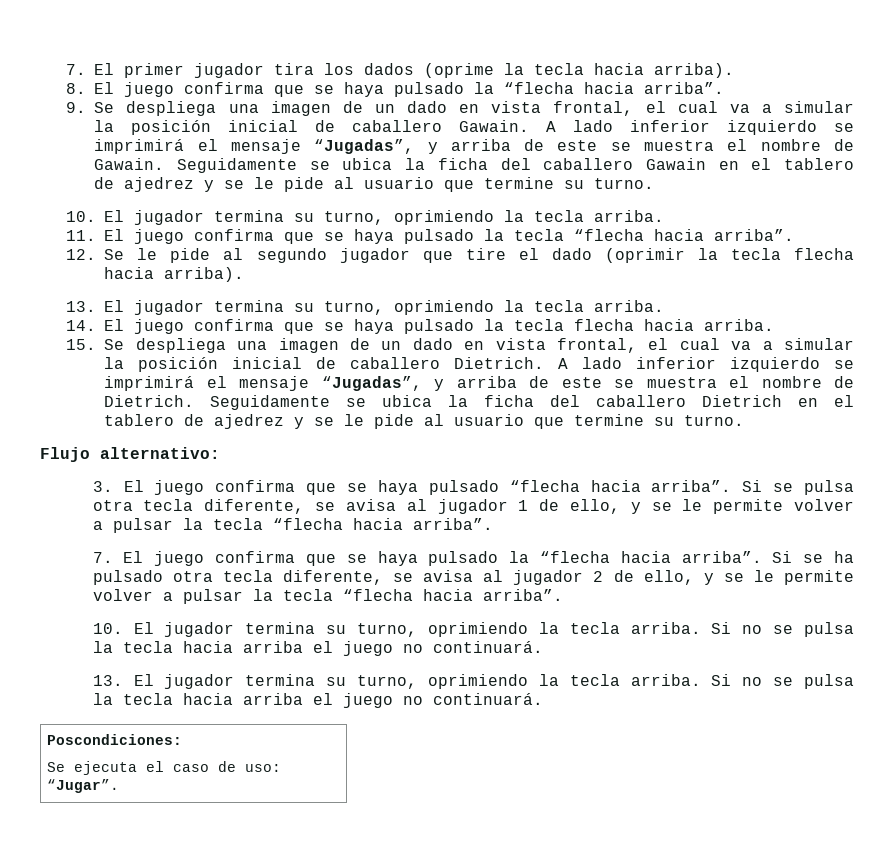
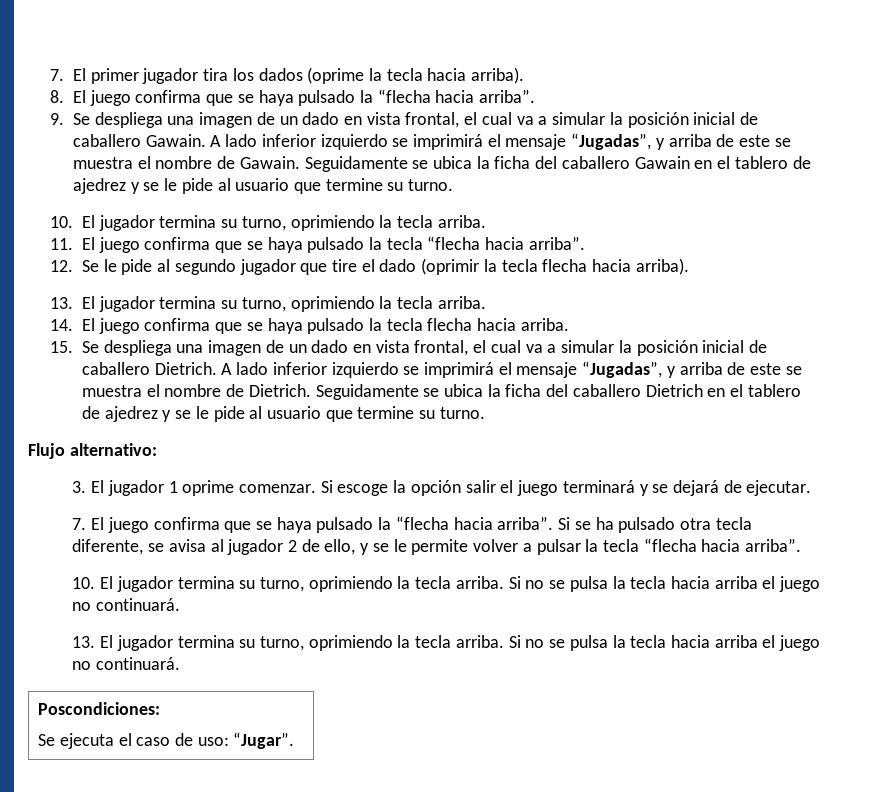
[154,480,855,495] [92,499,854,514] [92,518,493,533] juego confirma que se haya pulsado “flecha hacia arriba”. Si se pulsa otra tecla diferente, se avisa al jugador 1 de ello, y se le permite volver a pulsar la tecla “flecha hacia arriba”. -> [107,480,812,496] jugador 1 oprime comenzar. Si escoge la opción salir el juego terminará y se dejará de ejecutar.

